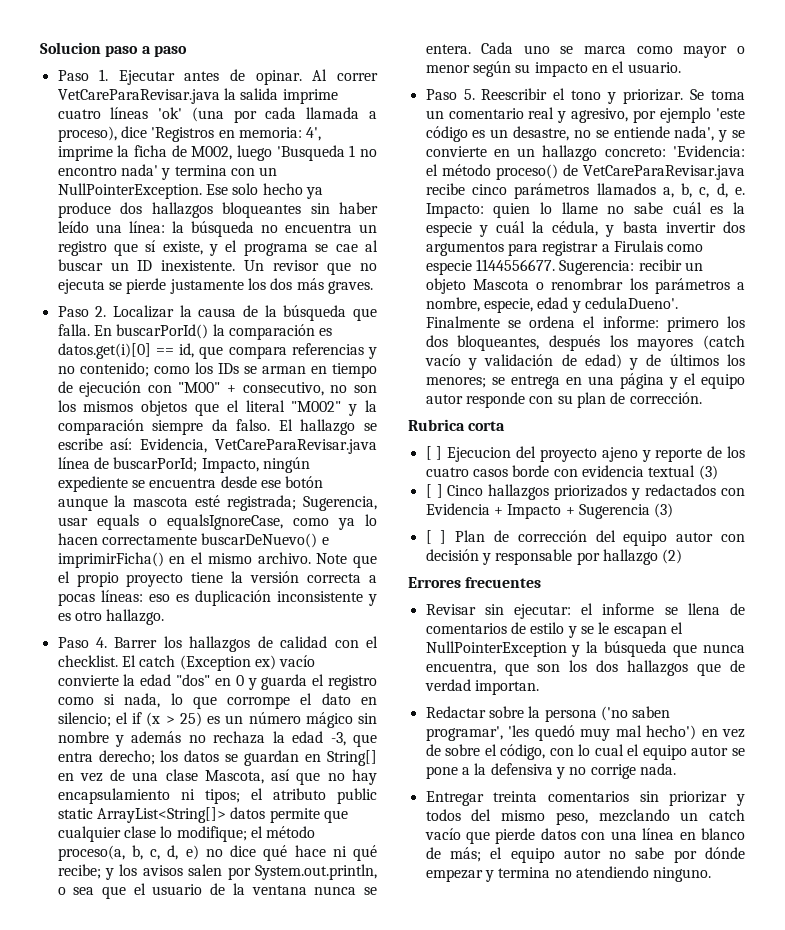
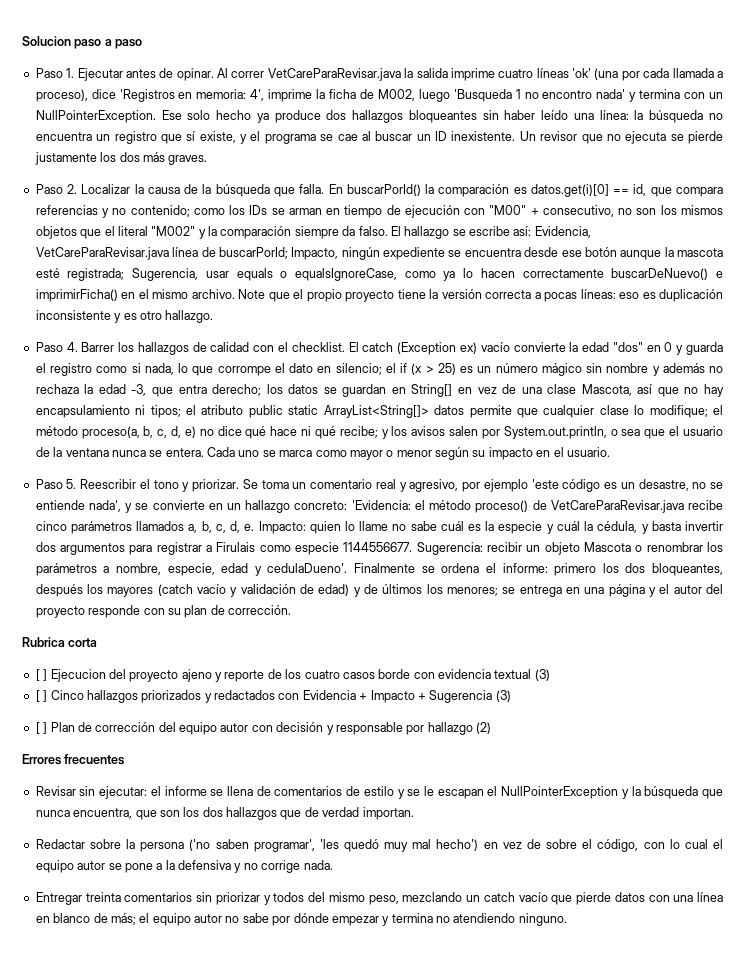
[701,374,745,389] [425,394,463,404] equipo autor -> [673,584,724,594] [35,606,85,618] autor del proyecto

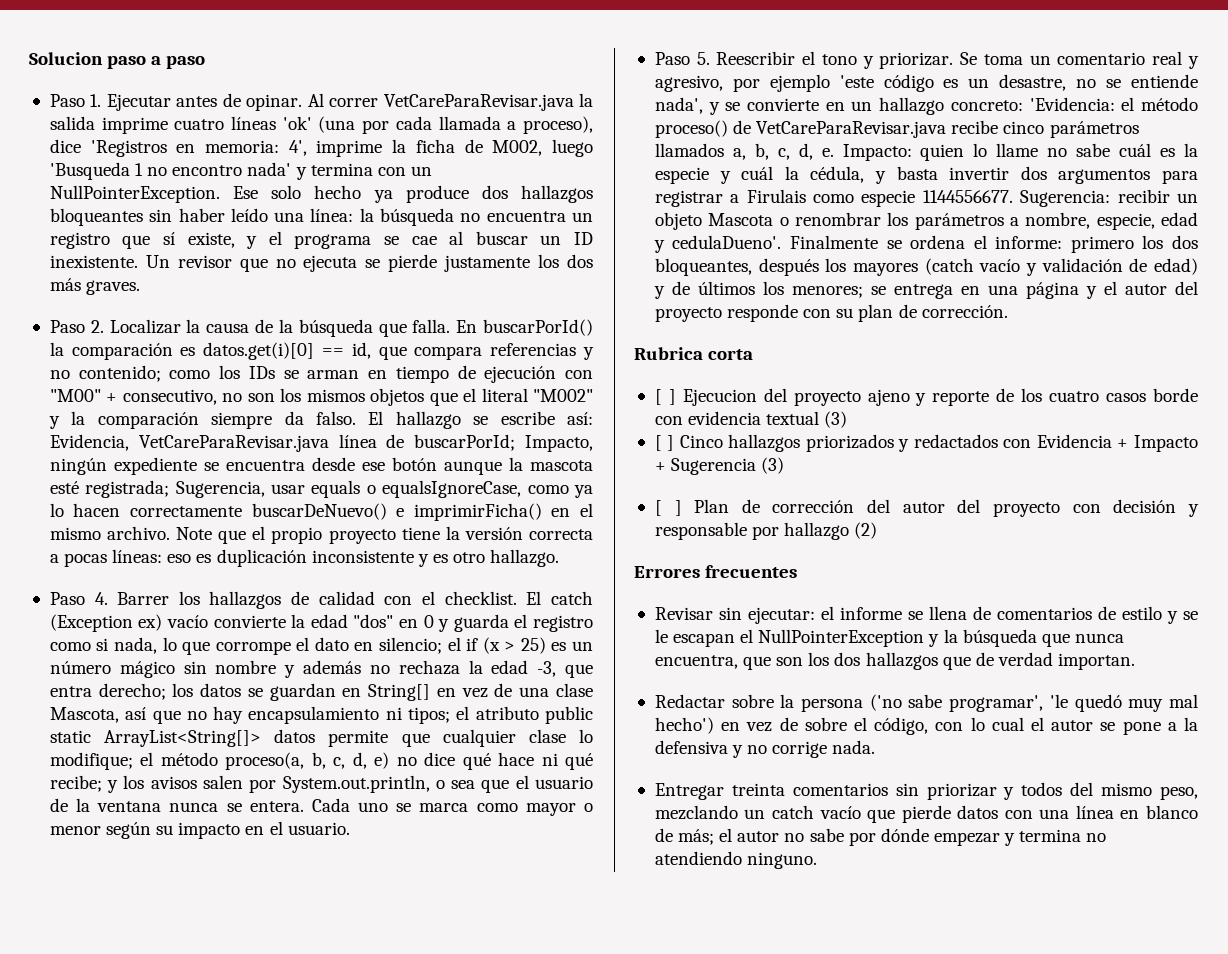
[179,722,249,735] equipo autor -> [902,499,1061,517] autor del proyecto
[215,839,339,852] saben programar', 'les -> [908,694,1068,712] sabe programar', 'le
[35,860,74,873] equipo -> (1044, 724) none
[152,913,191,926] equipo -> (733, 835) none

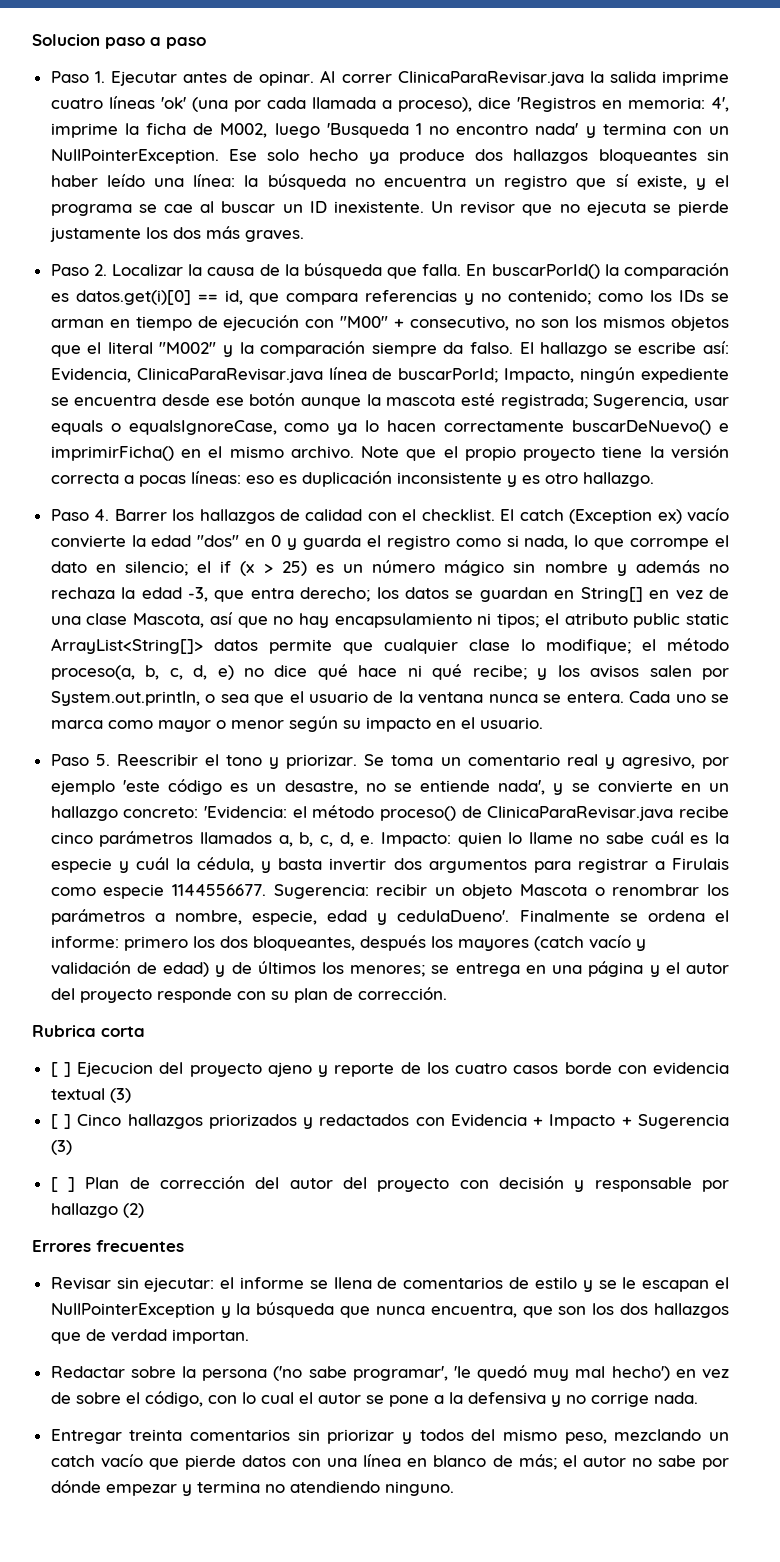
[383,94,574,111] VetCareParaRevisar.java -> [397,71,584,86] ClinicaParaRevisar.java
[138,435,329,452] VetCareParaRevisar.java -> [136,368,323,383] ClinicaParaRevisar.java
[756,121,947,138] VetCareParaRevisar.java -> [487,806,674,821] ClinicaParaRevisar.java

